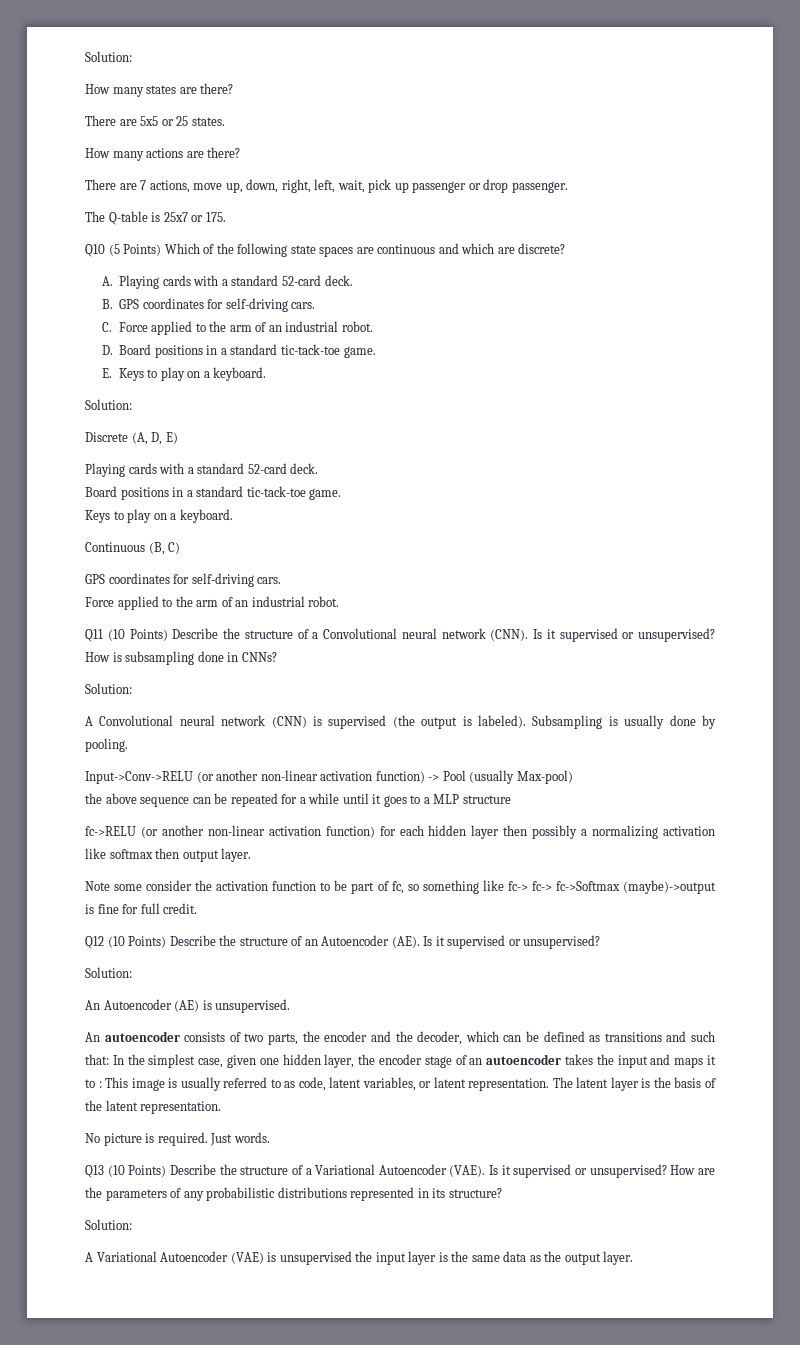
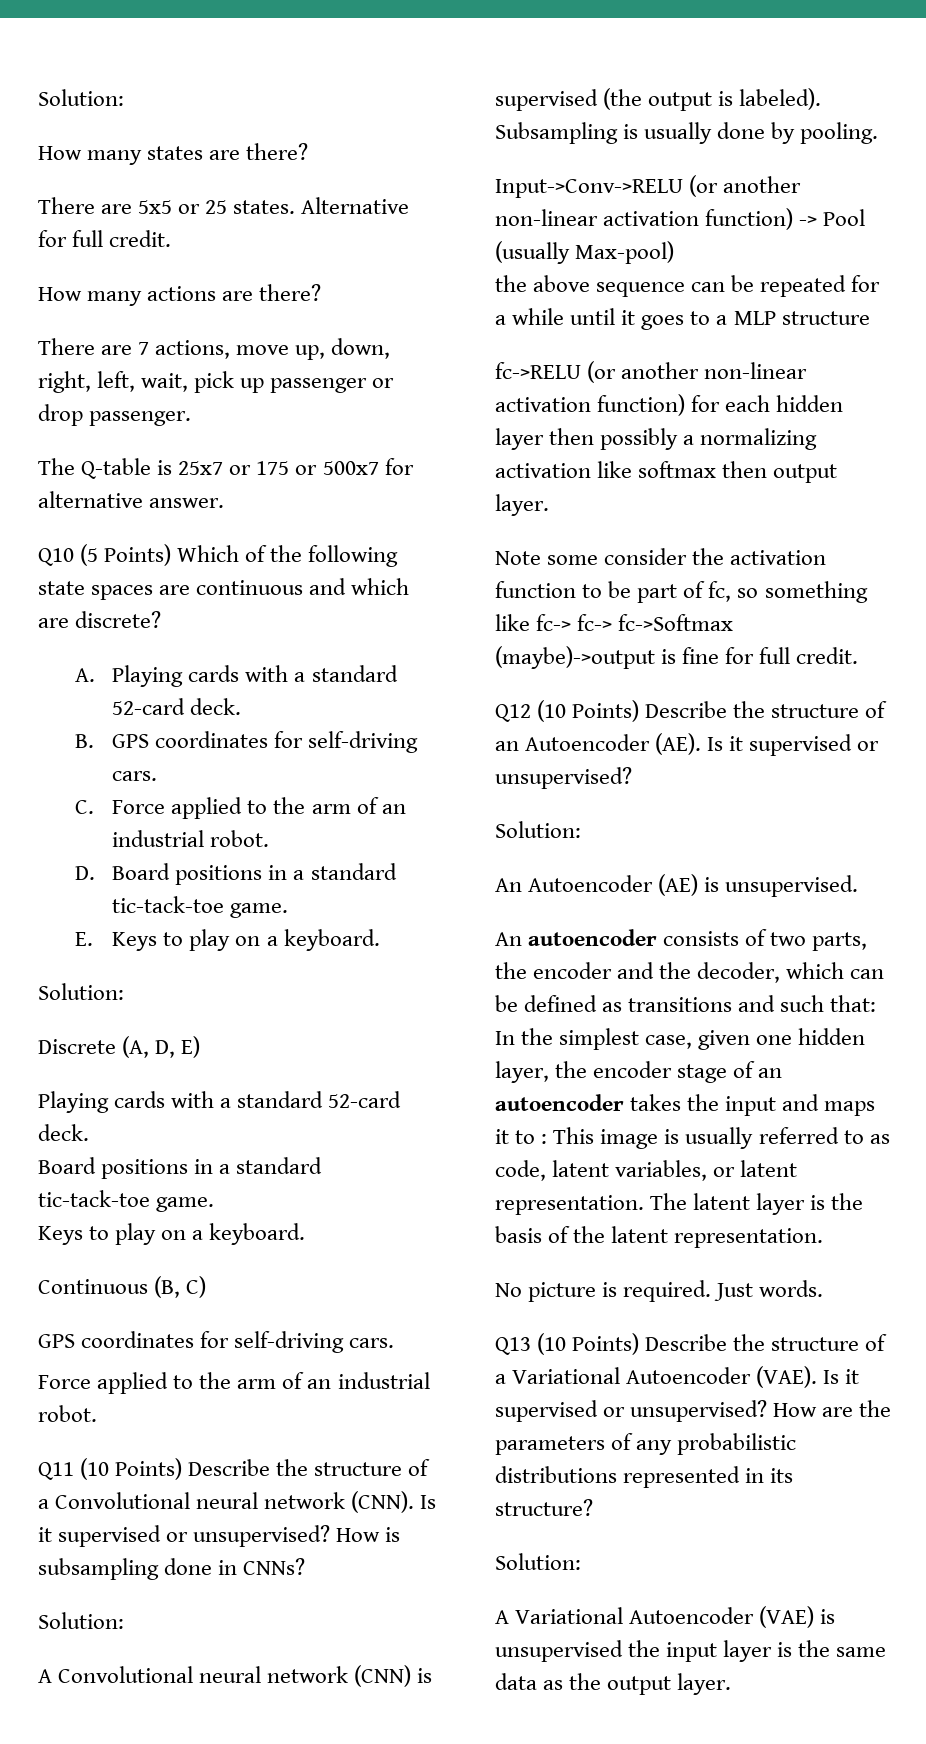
(225, 121) none -> [301,197,410,214] [38,230,172,247] Alternative for full credit.
[205,212,226,222] 175. -> [256,458,414,475] [38,491,225,508] 175 or 500x7 for alternative answer.

